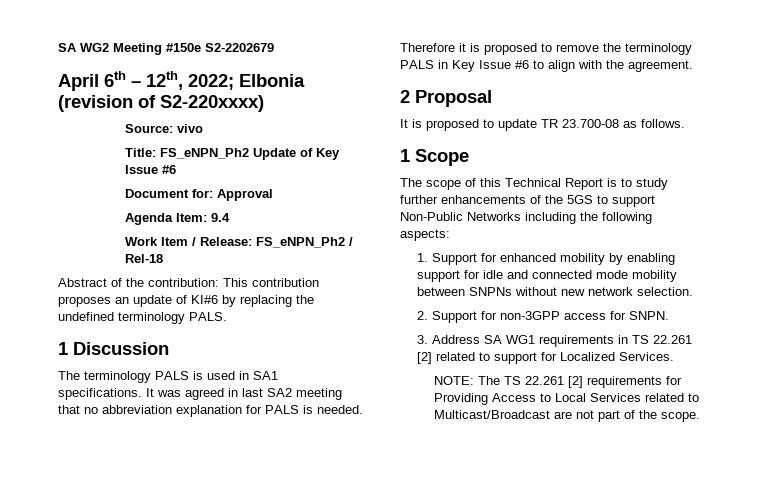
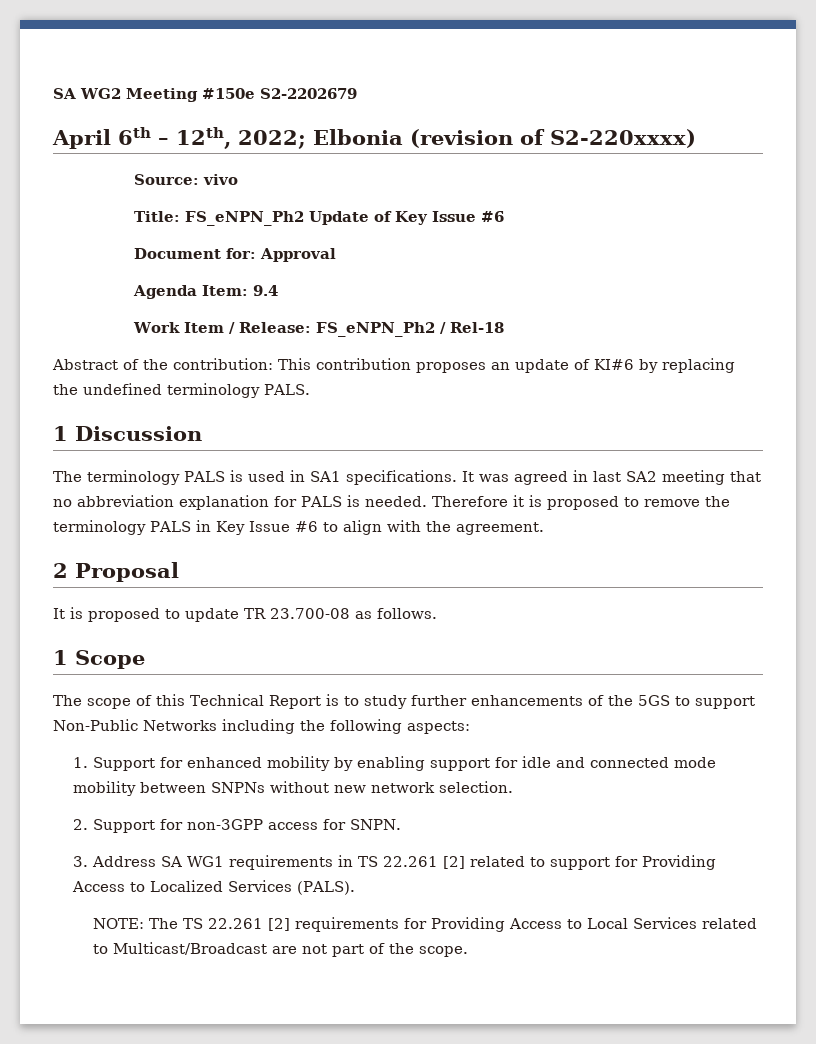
[559,352,674,361] Localized Services. -> [642,855,717,870] [72,880,356,895] Providing Access to Localized Services (PALS).

